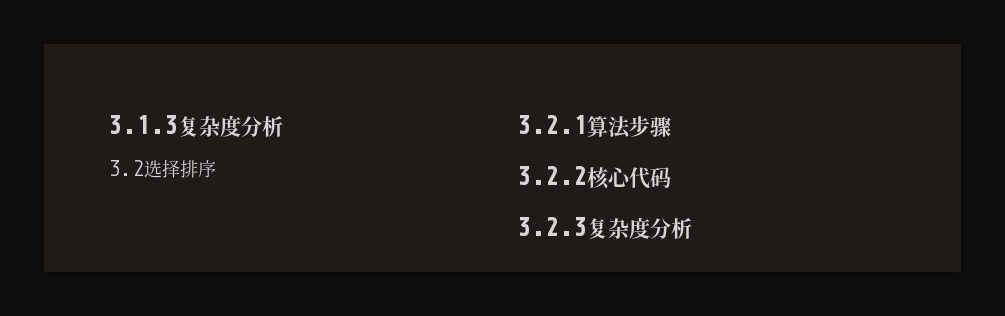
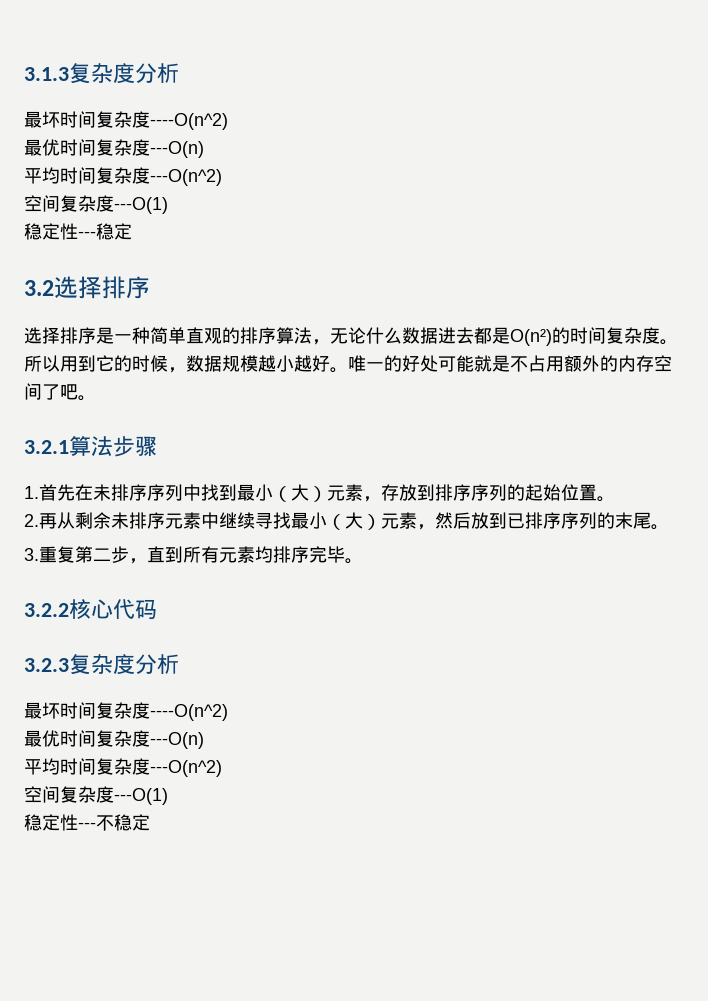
[108,159,216,178] [517,115,671,139] 3.2选择排序 // 3.2.1算法步骤 -> [24,111,228,130] [24,139,204,158] [24,167,222,186] [24,195,168,214] [24,223,132,240] [24,276,150,299] [24,327,678,346] [24,355,672,373] [24,383,96,401] [24,436,157,457] [24,484,615,502] [24,512,669,530] [24,546,363,564] 最坏时间复杂度----O(n^2) // 最优时间复杂度---O(n) // 平均时间复杂度---O(n^2) // 空间复杂度---O(1) // 稳定性---稳定 // 3.2选择排序 // 选择排序是一种简单直观的排序算法，无论什么数据进去都是O(n²)的时间复杂度。所以用到它的时候，数据规模越小越好。唯一的好处可能就是不占用额外的内存空间了吧。 // 3.2.1算法步骤 // 1.首先在未排序序列中找到最小（大）元素，存放到排序序列的起始位置。 // 2.再从剩余未排序元素中继续寻找最小（大）元素，然后放到已排序序列的末尾。 // 3.重复第二步，直到所有元素均排序完毕。
(692, 228) none -> [24,702,228,721] [24,730,204,749] [24,758,222,777] [24,786,168,805] [24,814,150,831] // 最坏时间复杂度----O(n^2) // 最优时间复杂度---O(n) // 平均时间复杂度---O(n^2) // 空间复杂度---O(1) // 稳定性---不稳定

